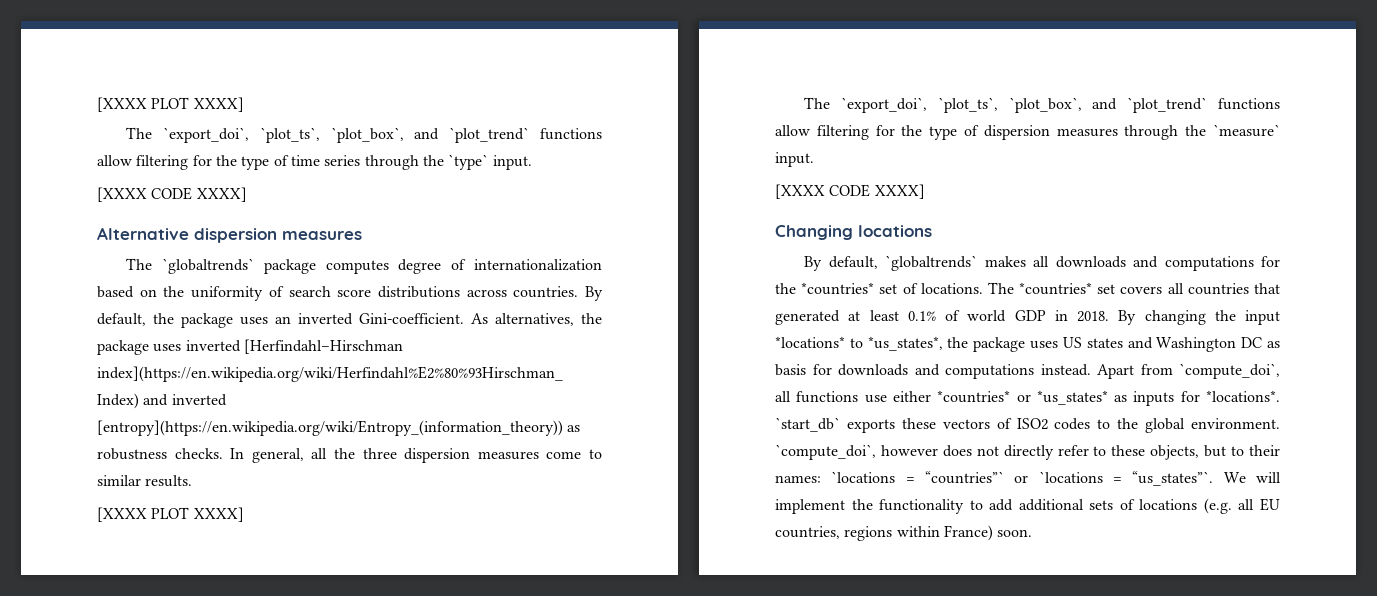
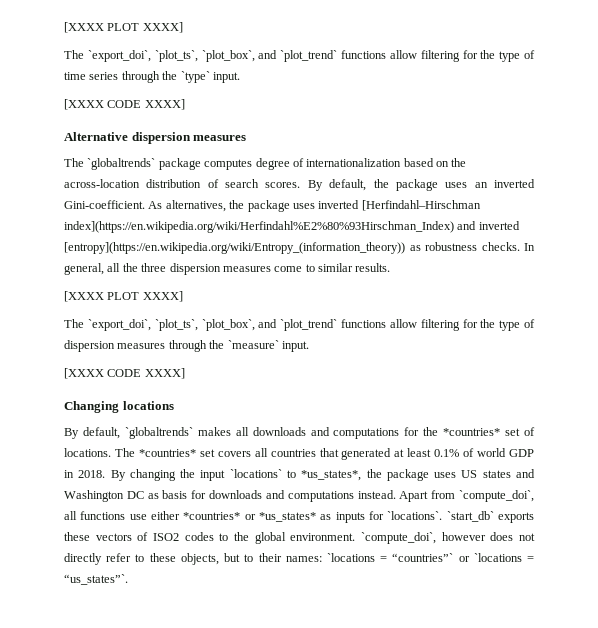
[191,286,579,301] uniformity of search score distributions across countries. -> [64,179,301,188] across-location distribution of search scores.
[775,336,845,348] *locations* -> [229,469,282,478] `locations`
[1206,390,1280,402] *locations*. -> [387,511,443,520] `locations`.
[1223,472,1281,483] [775,498,1280,514] [775,525,1033,541] We will implement the functionality to add additional sets of locations (e.g. all EU countries, regions within France) soon. -> (128, 579) none

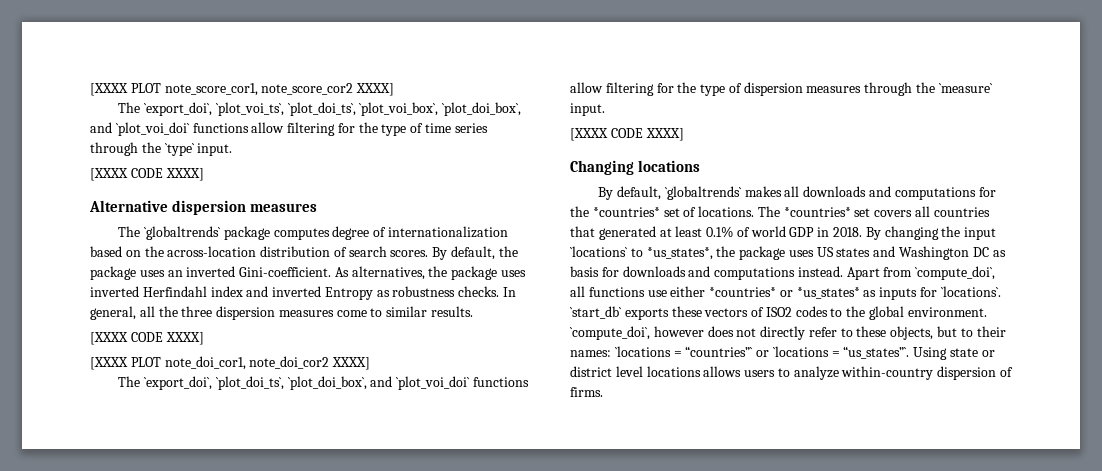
[64,22,183,33] [64,50,338,62] [XXXX PLOT XXXX] // The `export_doi`, `plot_ts`, `plot_box`, and `plot_trend` -> [90,83,395,96] [118,102,522,116] [90,122,190,136] [XXXX PLOT note_score_cor1, note_score_cor2 XXXX] // The `export_doi`, `plot_voi_ts`, `plot_doi_ts`, `plot_voi_box`, `plot_doi_box`, and `plot_voi_doi`
[361,200,481,211] [64,221,454,233] [Herfindahl–Hirschman index](https://en.wikipedia.org/wiki/Herfindahl%E2%80%93Hirschman_Index) -> [142,286,243,297] Herfindahl index
[64,242,405,254] [entropy](https://en.wikipedia.org/wiki/Entropy_(information_theory)) -> [324,287,373,300] Entropy
[64,291,183,302] [64,319,338,331] // [XXXX PLOT XXXX] // The `export_doi`, `plot_ts`, `plot_box`, and `plot_trend` -> [90,332,204,345] [90,356,371,370] [118,376,471,390] // [XXXX CODE XXXX] // [XXXX PLOT note_doi_cor1, note_doi_cor2 XXXX] // The `export_doi`, `plot_doi_ts`, `plot_doi_box`, and `plot_voi_doi`
(128, 579) none -> [913,347,995,360] [570,366,1014,380] [570,387,603,397] Using state or district level locations allows users to analyze within-country dispersion of firms.

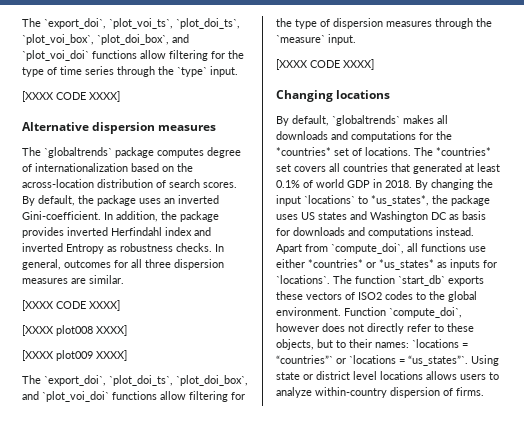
[90,83,395,96] [XXXX PLOT note_score_cor1, note_score_cor2 XXXX] // -> (22, 22) none
[334,266,527,280] As alternatives, the package uses -> [104,211,219,222] [22,227,64,238] In addition, the package provides
[139,306,474,320] all the three dispersion measures come to similar results. -> [64,259,224,270] [22,275,124,284] outcomes for all three dispersion measures are similar.
[130,356,330,370] PLOT note_doi_cor1, note_doi_cor2 -> [56,325,127,336] [22,350,93,361] plot008 XXXX] // [XXXX plot009
(1001, 291) none -> [333,275,395,284] The function
(987, 312) none -> [344,307,386,316] Function

